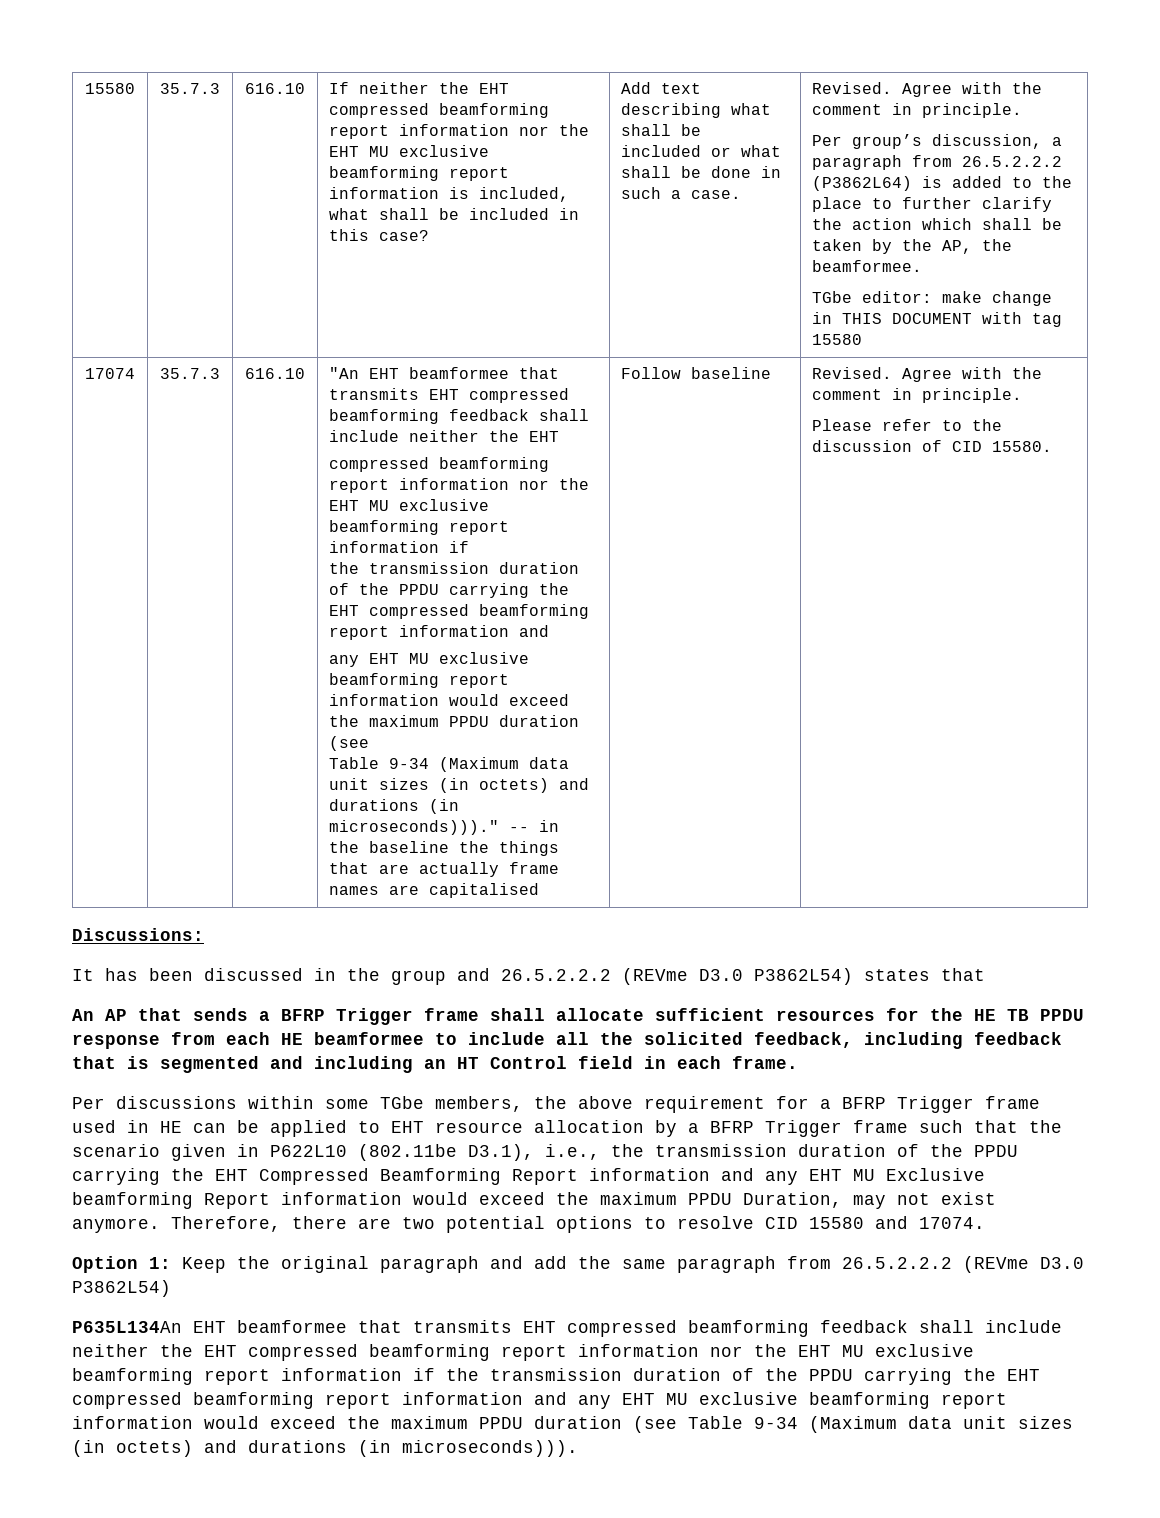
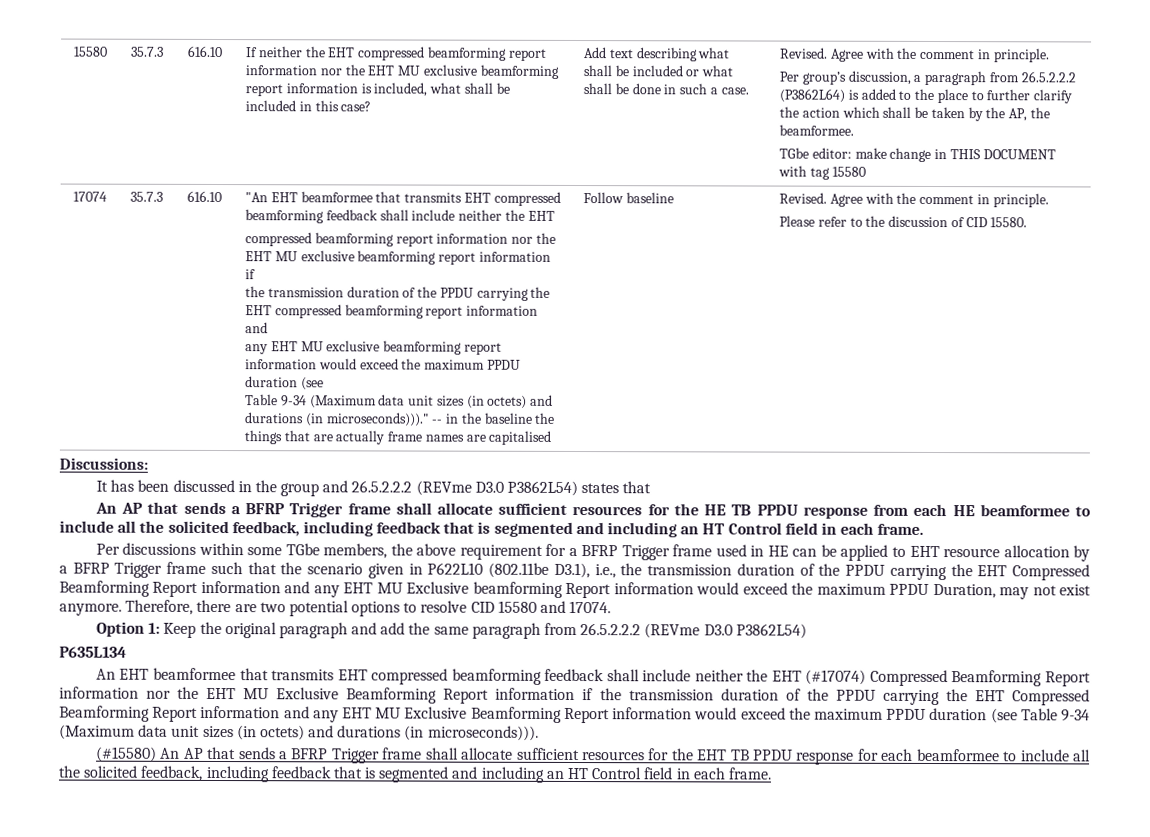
[72,1321,182,1333] P635L134An -> [59,646,127,658] [95,668,116,680] P635L134 // An
[248,1344,974,1361] [72,1368,270,1385] compressed beamforming report information nor the EHT MU exclusive beamforming report -> [805,669,1091,687] [59,686,490,704] (#17074) Compressed Beamforming Report information nor the EHT MU Exclusive Beamforming Report
[72,1392,1007,1409] compressed beamforming report information and any EHT MU exclusive beamforming report -> [1012,689,1091,706] [59,705,610,724] Compressed Beamforming Report information and any EHT MU Exclusive Beamforming Report
(578, 1448) none -> [95,746,1092,765] [58,765,772,783] // (#15580) An AP that sends a BFRP Trigger frame shall allocate sufficient resources for the EHT TB PPDU response for each beamformee to include all the solicited feedback, including feedback that is segmented and including an HT Control field in each frame.

